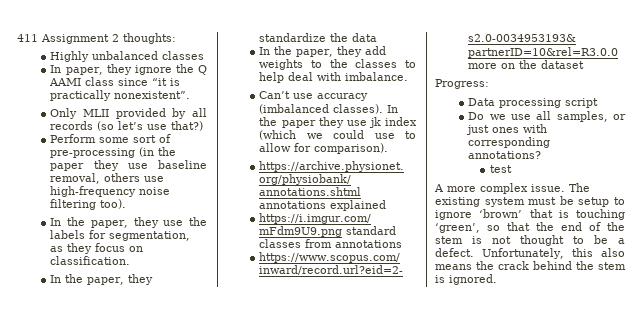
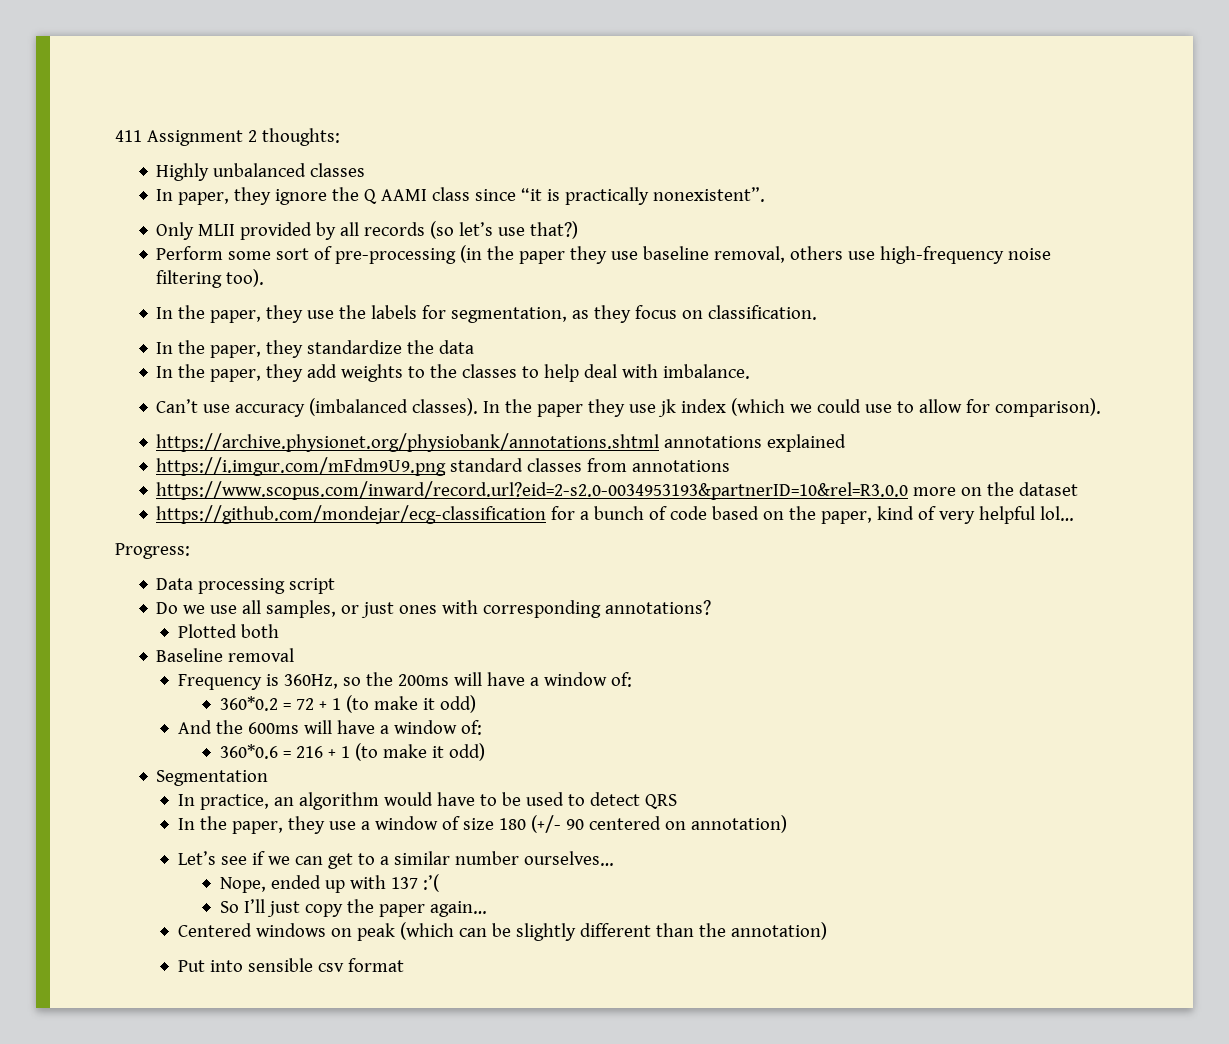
(585, 64) none -> [156,505,1075,524] // https://github.com/mondejar/ecg-classification for a bunch of code based on the paper, kind of very helpful lol…
[489,165,512,173] [434,183,590,194] [435,196,625,207] [435,209,625,220] [435,222,625,233] [435,235,625,246] [435,248,625,259] [435,261,626,270] [435,274,497,285] test // A more complex issue. The existing system must be setup to ignore ‘brown’ that is touching ‘green’, so that the end of the stem is not thought to be a defect. Unfortunately, this also means the crack behind the stem is ignored. -> [177,624,279,638] [156,648,295,662] [177,672,632,690] [219,695,476,713] [177,720,482,735] [219,743,485,761] [156,770,269,786] [177,792,677,810] [177,815,787,834] [177,851,614,869] [219,874,439,893] [219,899,487,917] [177,922,827,941] [177,958,404,972] Plotted both // Baseline removal // Frequency is 360Hz, so the 200ms will have a window of: // 360*0.2 = 72 + 1 (to make it odd) // And the 600ms will have a window of: // 360*0.6 = 216 + 1 (to make it odd) // Segmentation // In practice, an algorithm would have to be used to detect QRS // In the paper, they use a window of size 180 (+/- 90 centered on annotation) // Let’s see if we can get to a similar number ourselves… // Nope, ended up with 137 :’( // So I’ll just copy the paper again… // Centered windows on peak (which can be slightly different than the annotation) // Put into sensible csv format

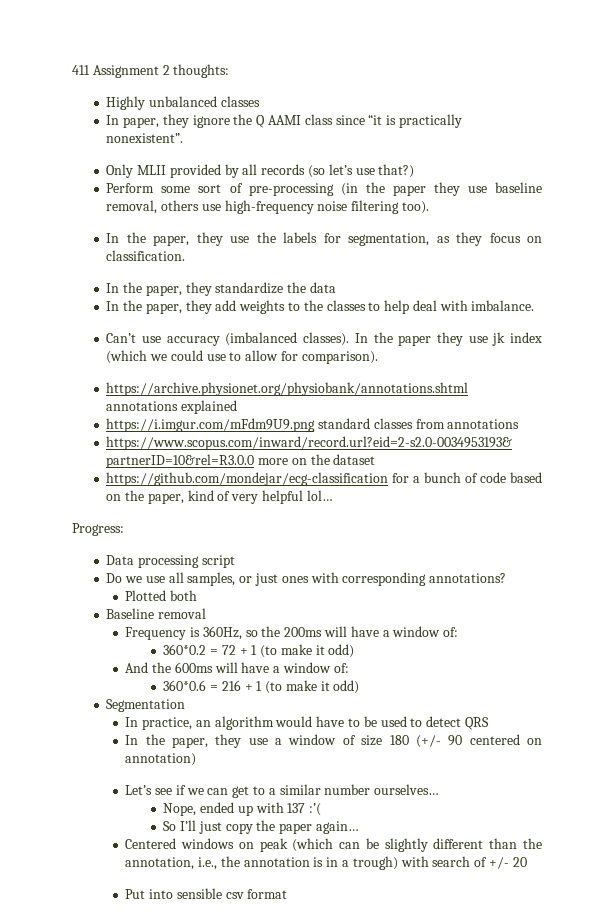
[730,922,827,940] annotation) -> [125,856,527,870] annotation, i.e., the annotation is in a trough) with search of +/- 20

